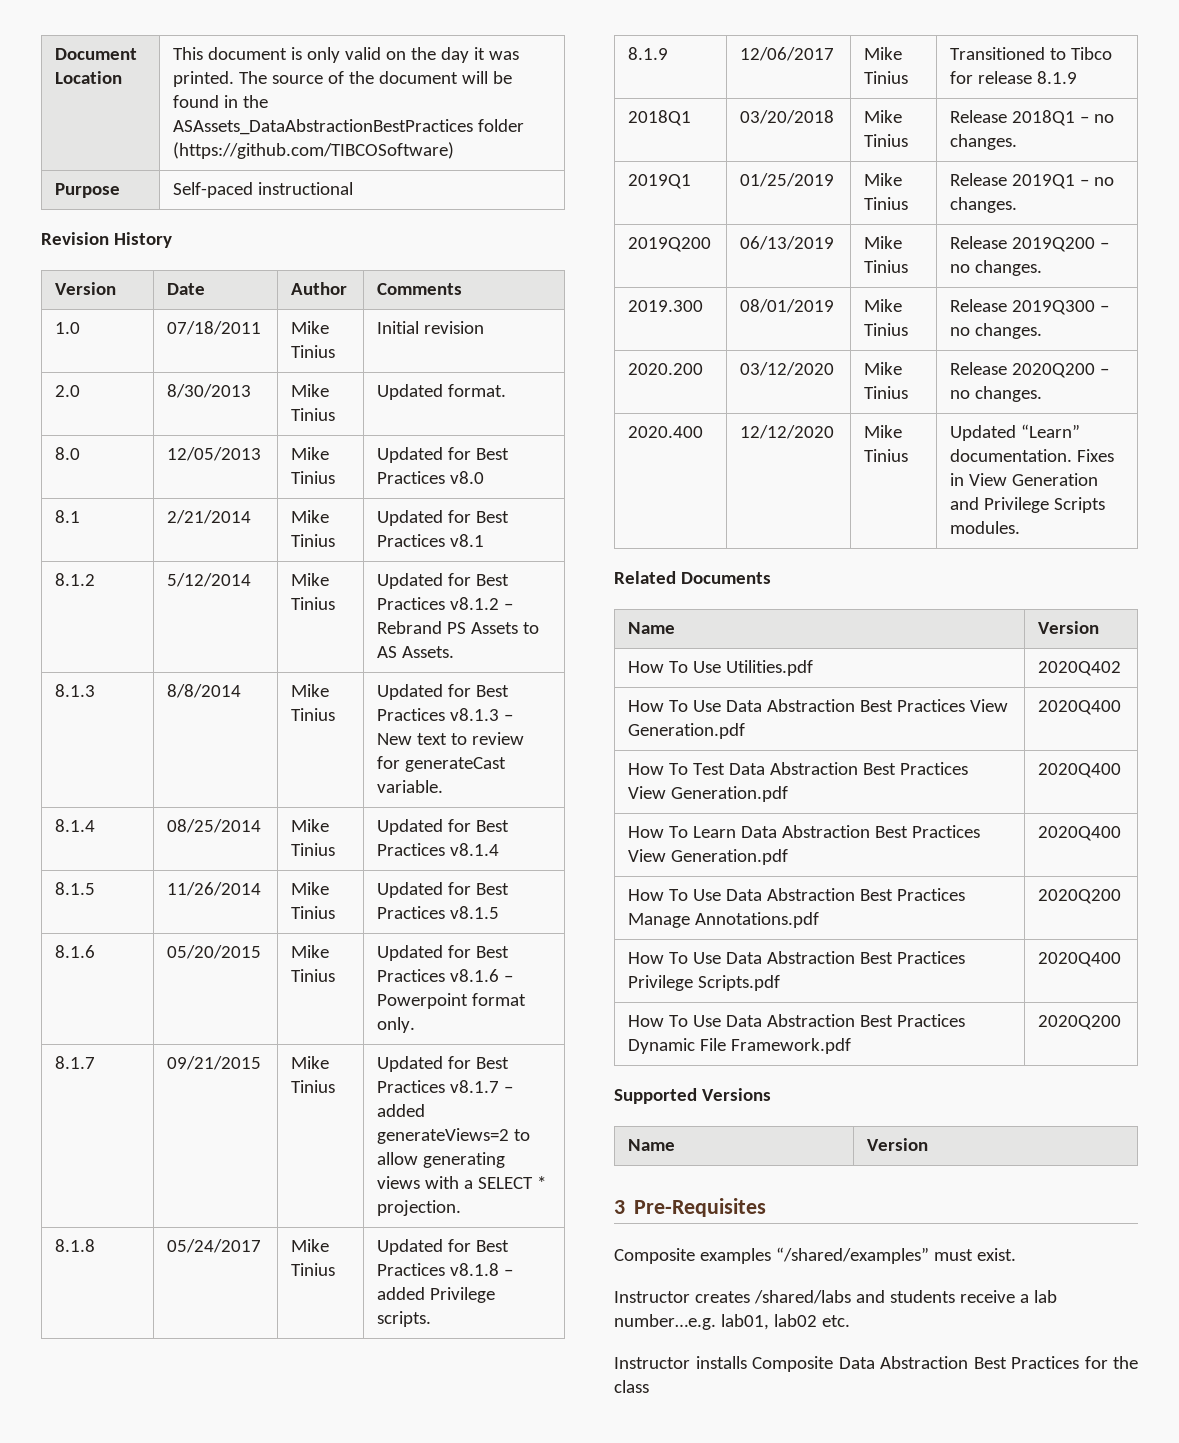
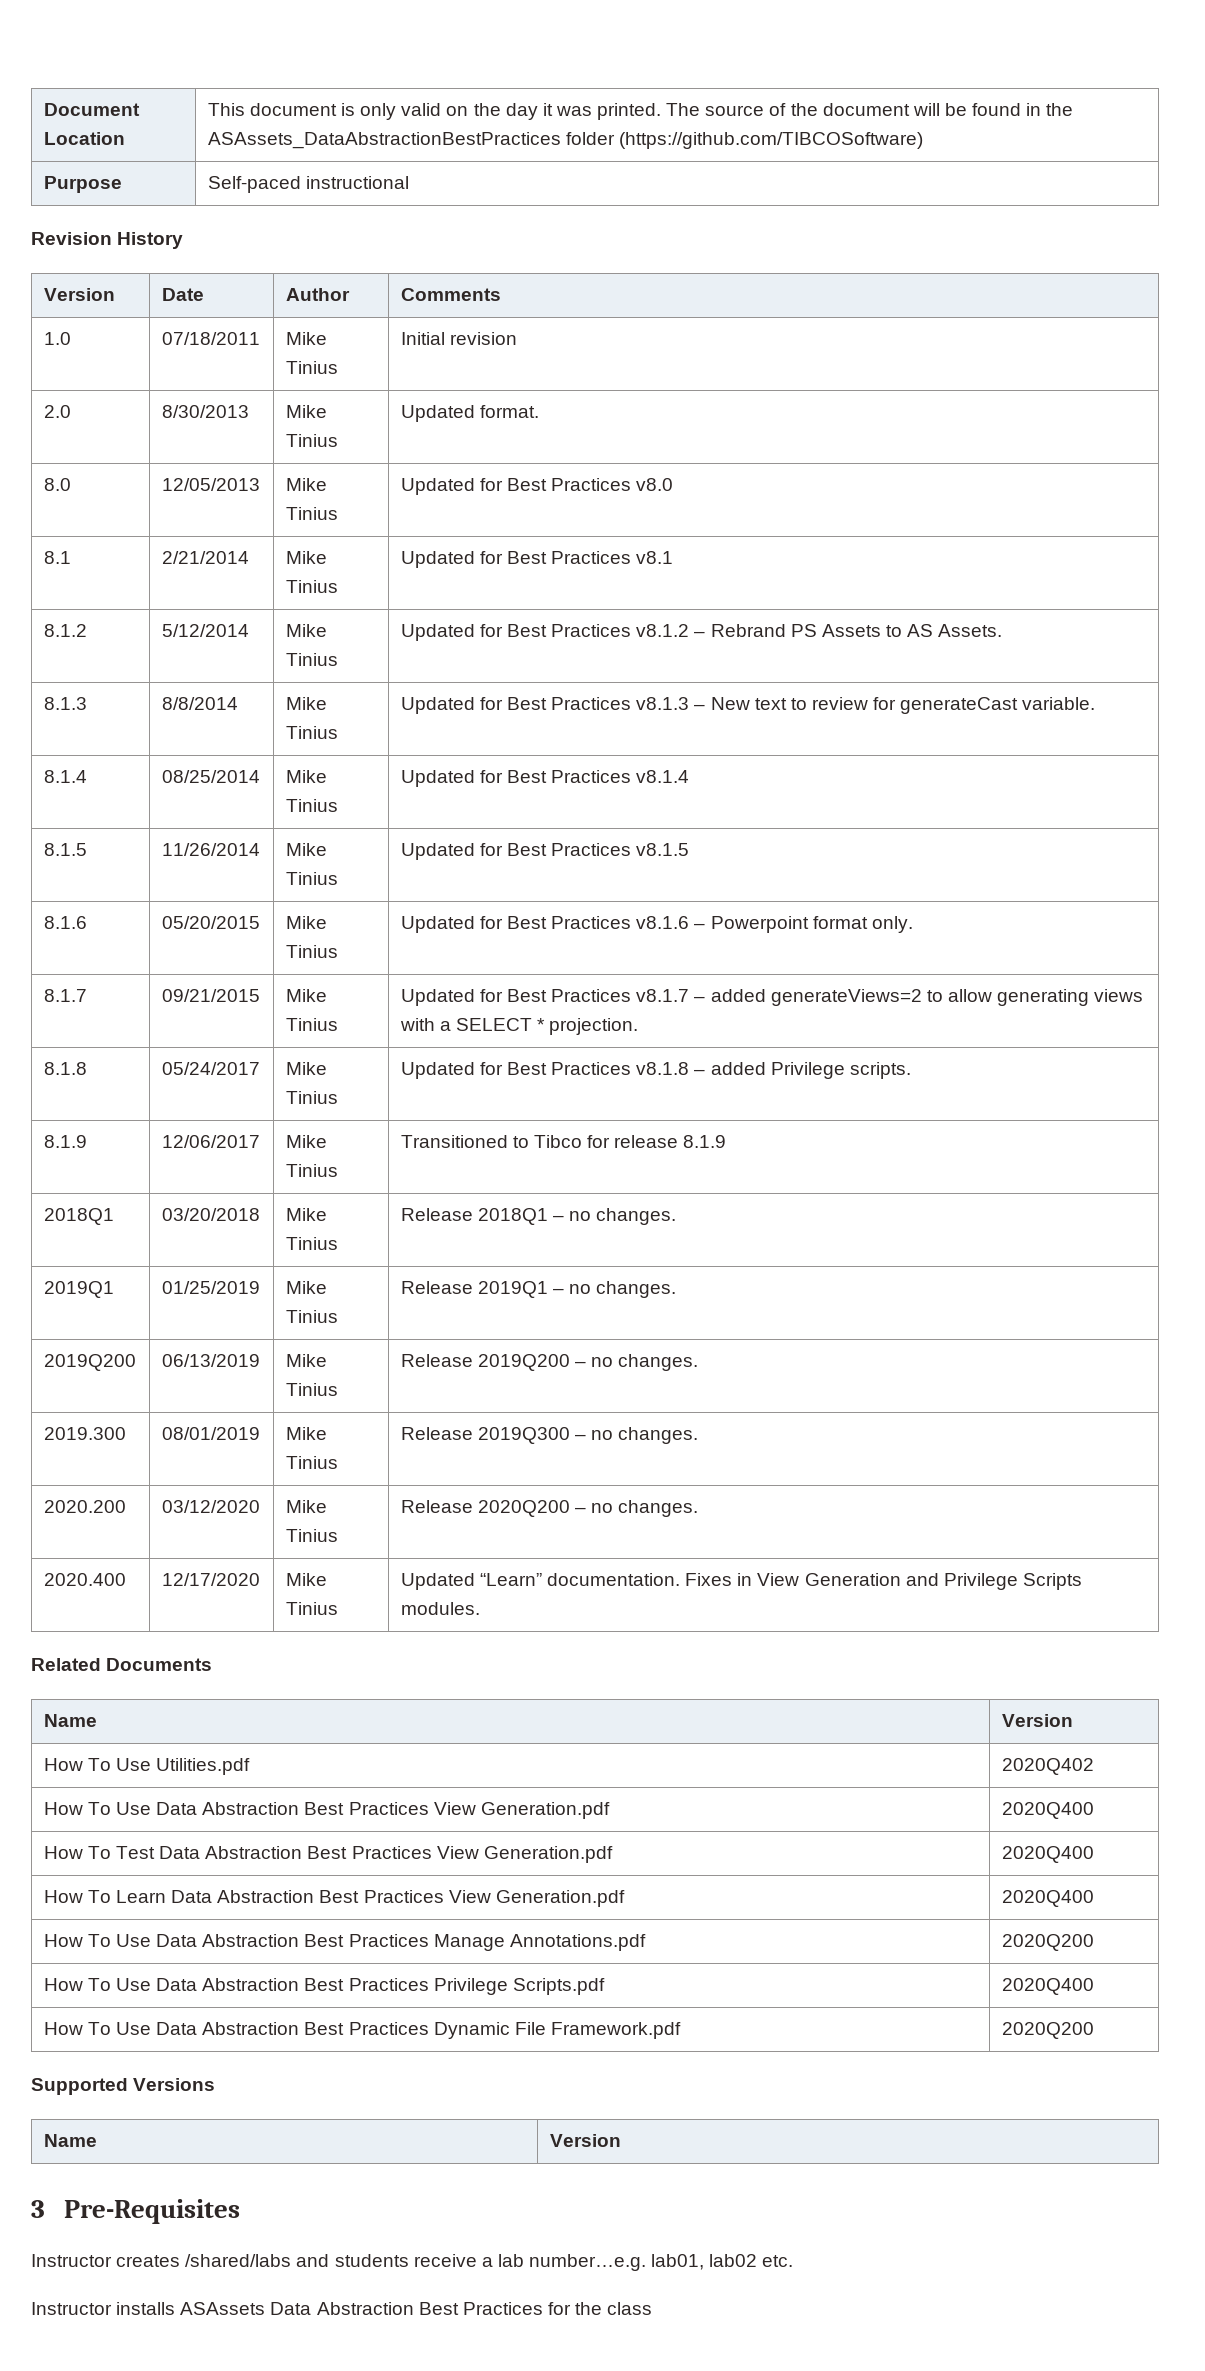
[740,425,835,439] 12/12/2020 -> [161,1573,260,1586] 12/17/2020
[614,1247,1016,1264] // Composite examples “/shared/examples” must exist. -> (241, 2211) none
[752,1356,833,1372] Composite -> [180,2302,266,2315] ASAssets

